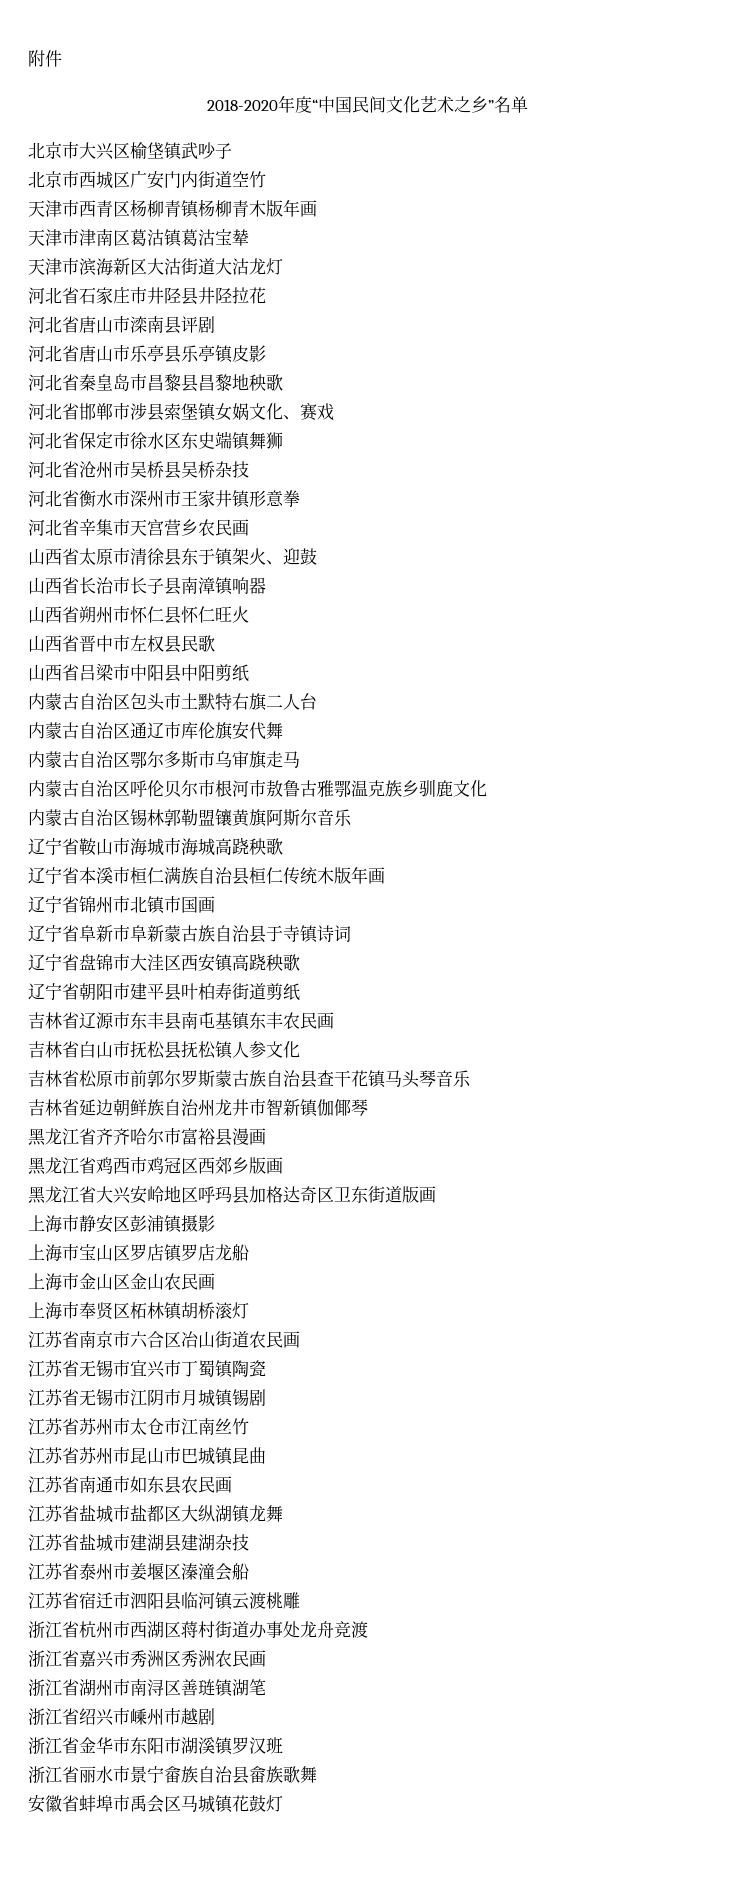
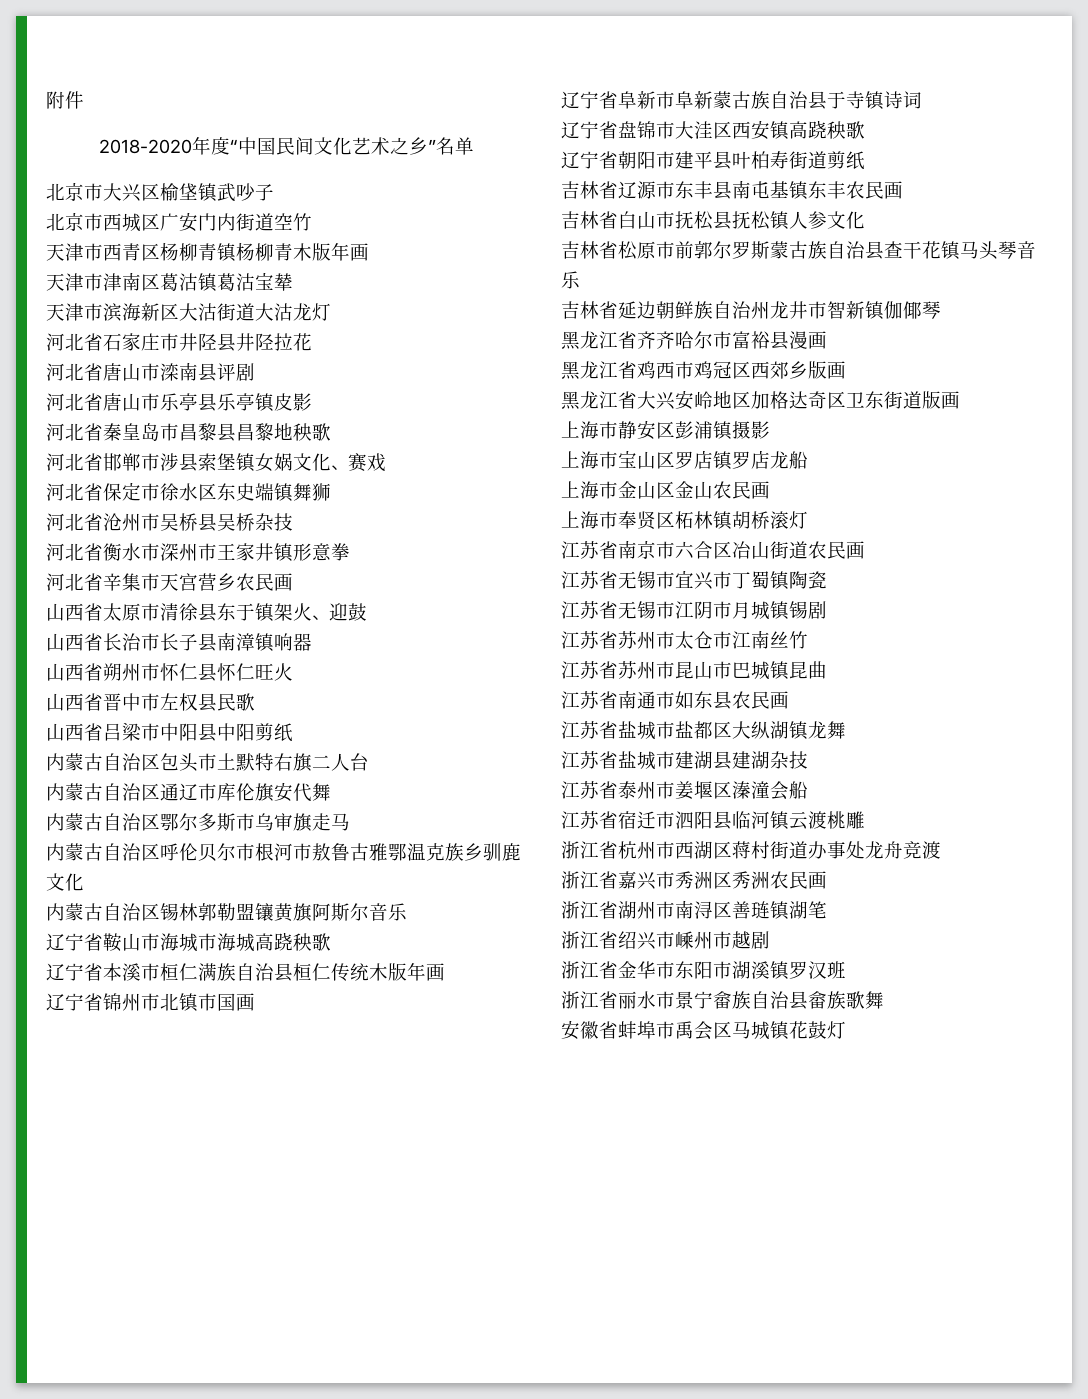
[198,1186,249,1204] 呼玛县 -> (751, 400) none

